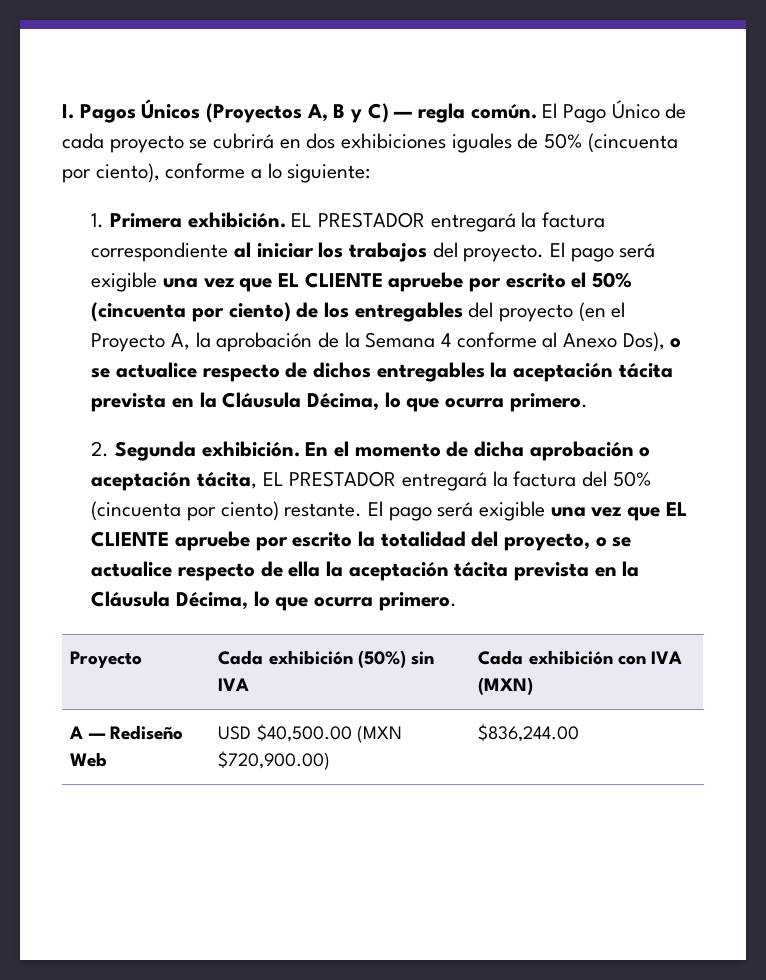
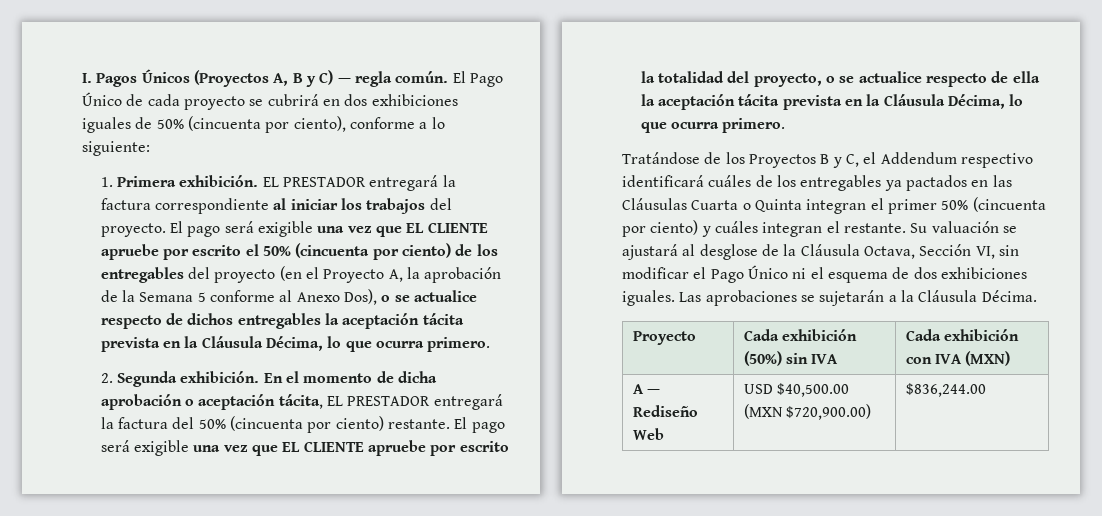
[440,333,451,347] 4 -> [197,292,206,302] 5
(457, 601) none -> [622,152,1033,168] [622,175,1012,191] [622,197,1046,214] [622,220,1017,237] [622,244,1019,260] [622,265,1027,283] [622,290,1037,306] // Tratándose de los Proyectos B y C, el Addendum respectivo identificará cuáles de los entregables ya pactados en las Cláusulas Cuarta o Quinta integran el primer 50% (cincuenta por ciento) y cuáles integran el restante. Su valuación se ajustará al desglose de la Cláusula Octava, Sección VI, sin modificar el Pago Único ni el esquema de dos exhibiciones iguales. Las aprobaciones se sujetarán a la Cláusula Décima.

